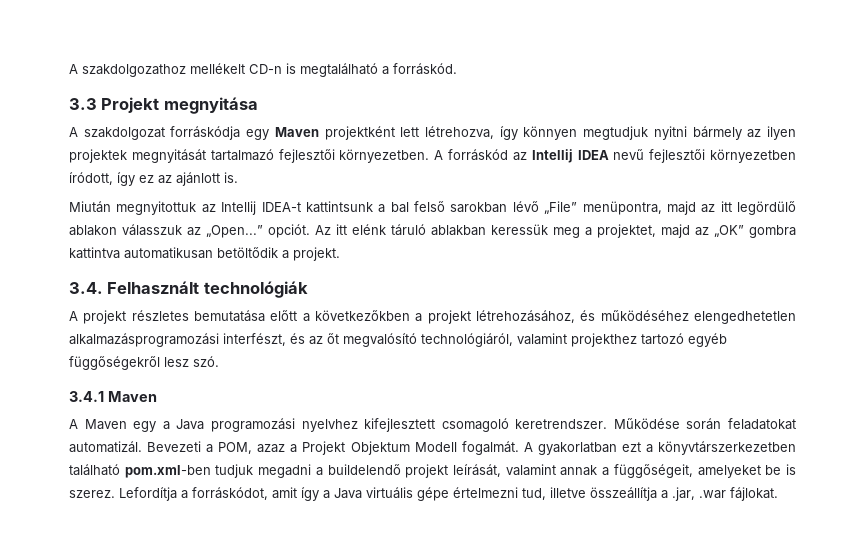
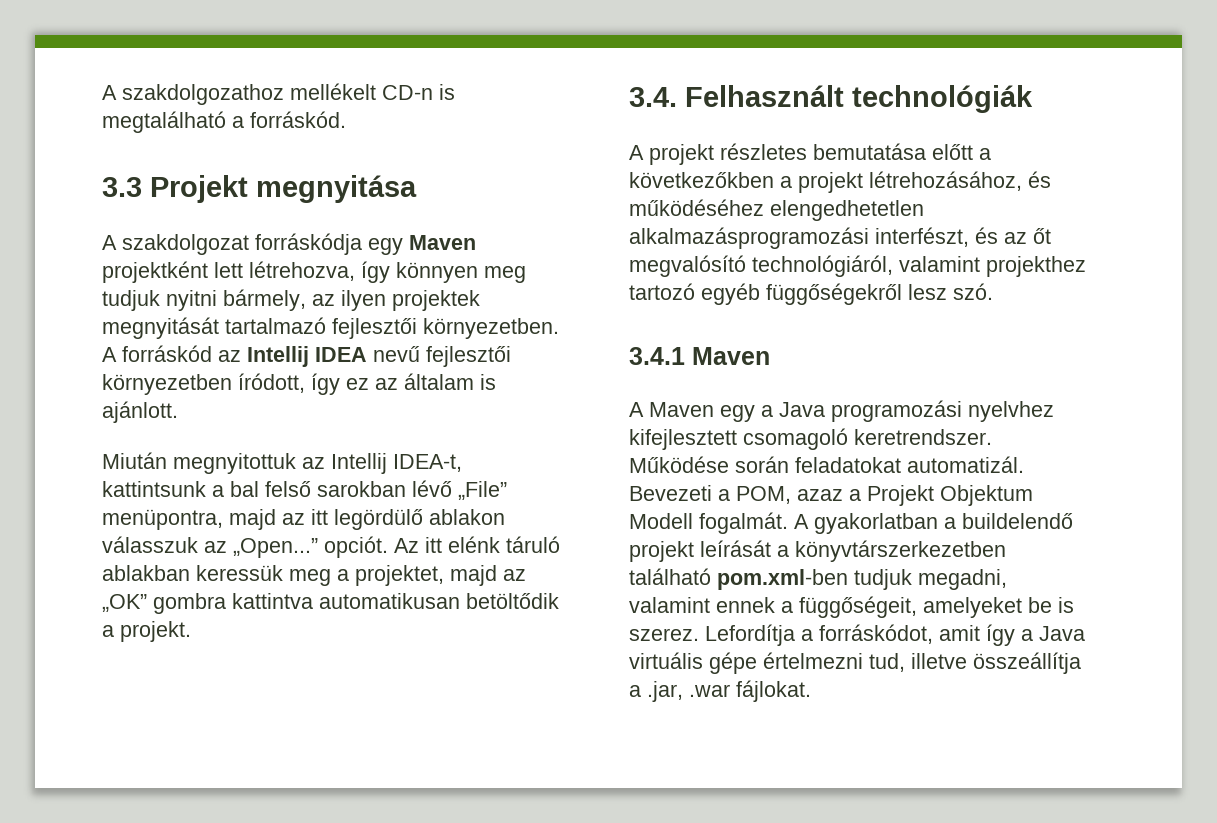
[583,126,742,140] megtudjuk nyitni bármely -> [484,266,526,283] [102,289,306,311] meg tudjuk nyitni bármely,
[176,172,238,186] ajánlott is. -> [404,373,496,390] [102,401,178,423] általam is ajánlott.
[261,202,301,212] IDEA-t -> [393,454,462,472] IDEA-t,
[621,442,641,452] ezt -> [944,513,1073,529] [629,540,771,562] a buildelendő projekt leírását
[258,464,598,478] megadni a buildelendő projekt leírását, valamint annak -> [918,569,1007,590] [629,597,775,613] megadni, valamint ennek

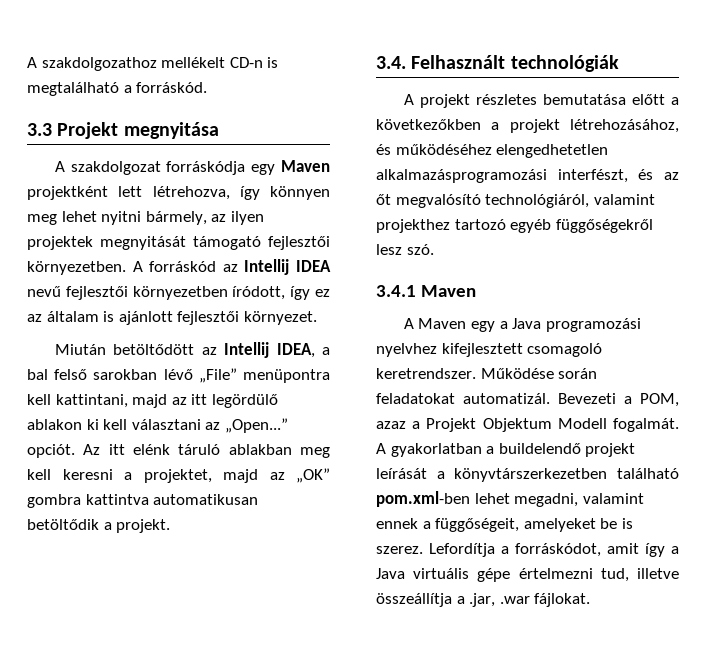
[102,290,160,311] tudjuk -> [61,211,97,222] lehet
[225,317,326,334] tartalmazó -> [193,236,261,250] támogató
[102,401,178,423] ajánlott. -> [118,311,317,325] ajánlott fejlesztői környezet.
[173,453,462,474] [102,481,206,497] megnyitottuk az Intellij IDEA-t, kattintsunk -> [113,342,315,358] betöltődött az Intellij IDEA,
[102,509,223,530] menüpontra, -> [242,369,330,383] [27,394,128,408] menüpontra kell kattintani,
[102,536,198,553] válasszuk -> [86,419,201,430] ki kell választani
[196,565,331,586] keressük meg -> [300,447,330,458] [27,469,113,480] meg kell keresni
[854,569,912,590] tudjuk -> [474,493,510,504] lehet

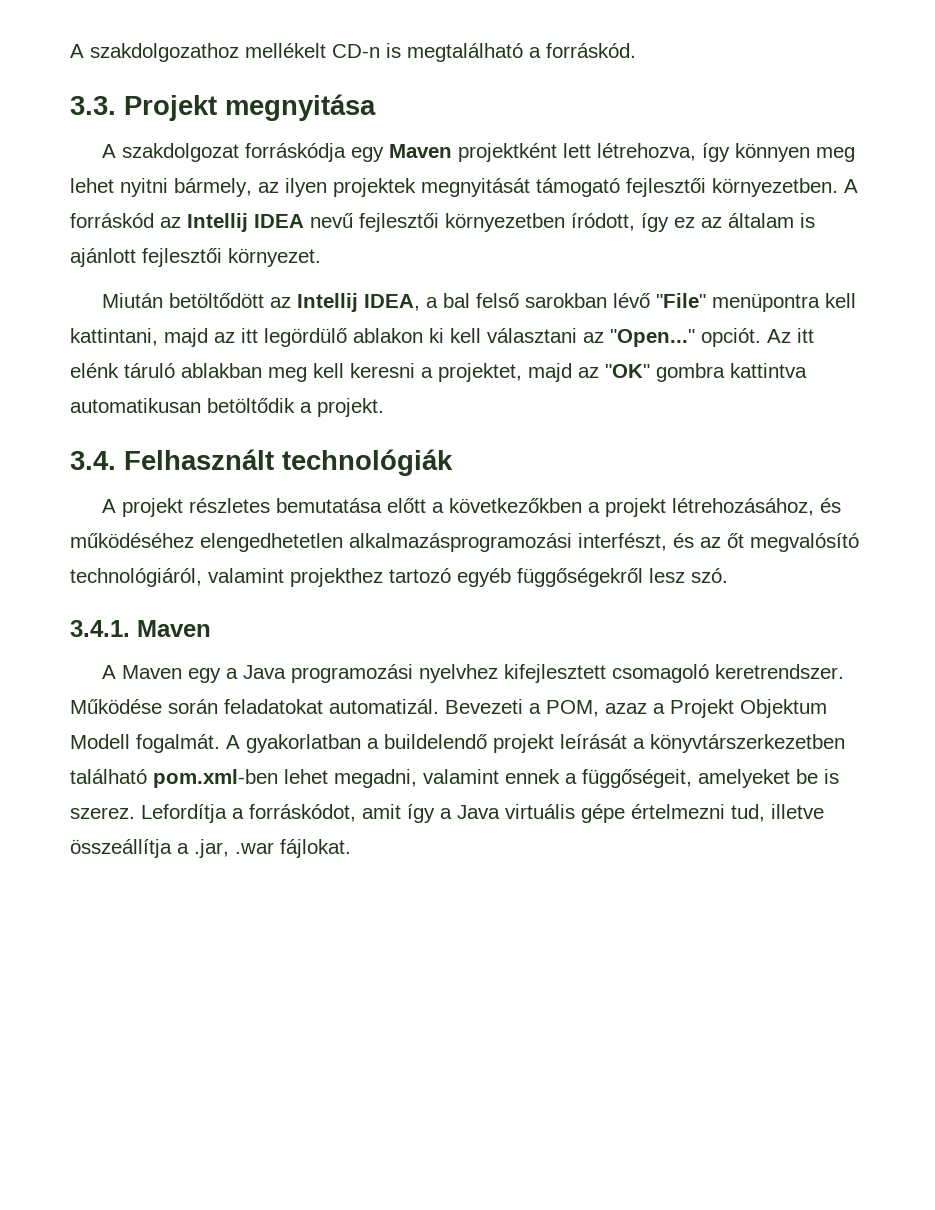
[27,123,52,136] 3.3 -> [70,96,116,115] 3.3.
[198,368,237,383] „File” -> [656,293,707,308] "File"
[224,418,288,433] „Open...” -> [610,329,695,347] "Open..."
[296,468,330,483] „OK” -> [605,364,650,378] "OK"
[376,285,416,297] 3.4.1 -> [70,620,130,637] 3.4.1.

